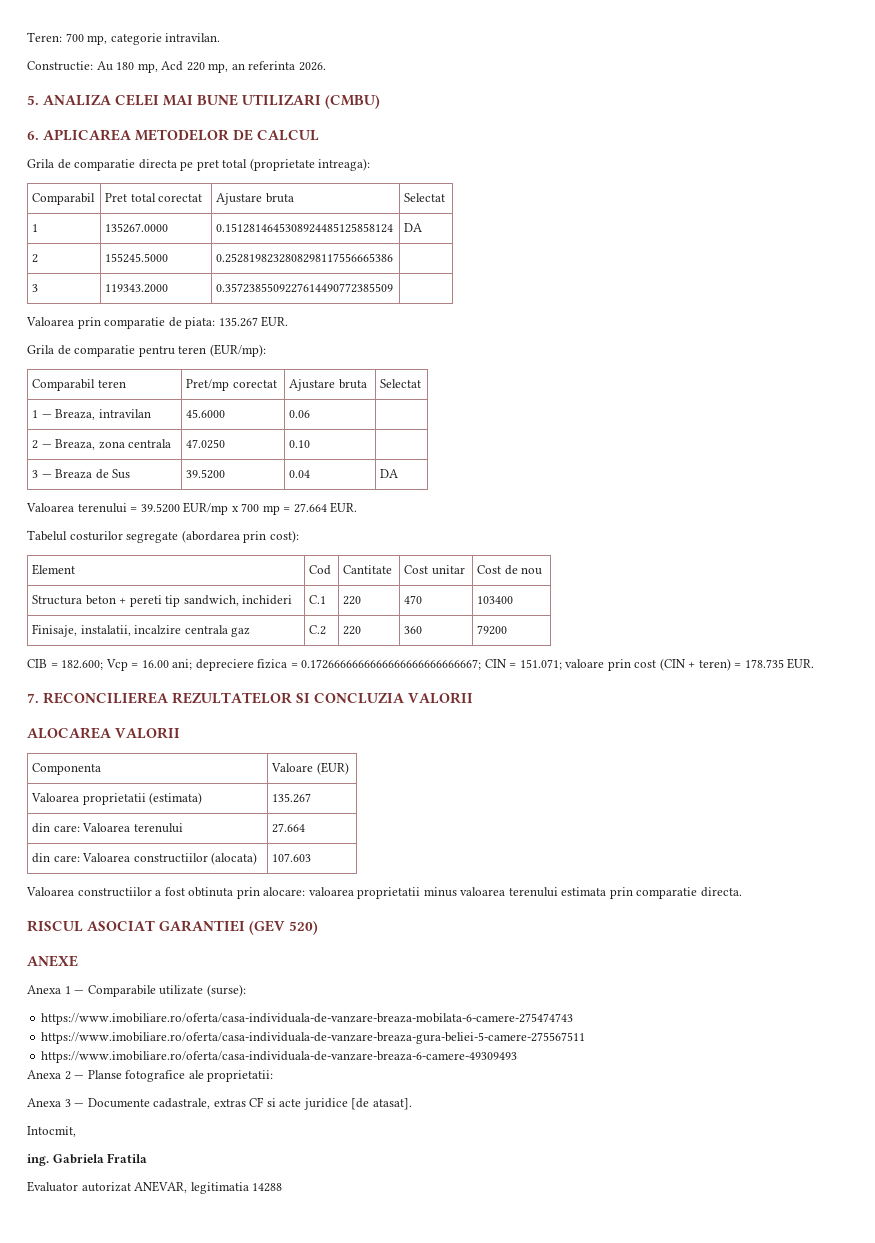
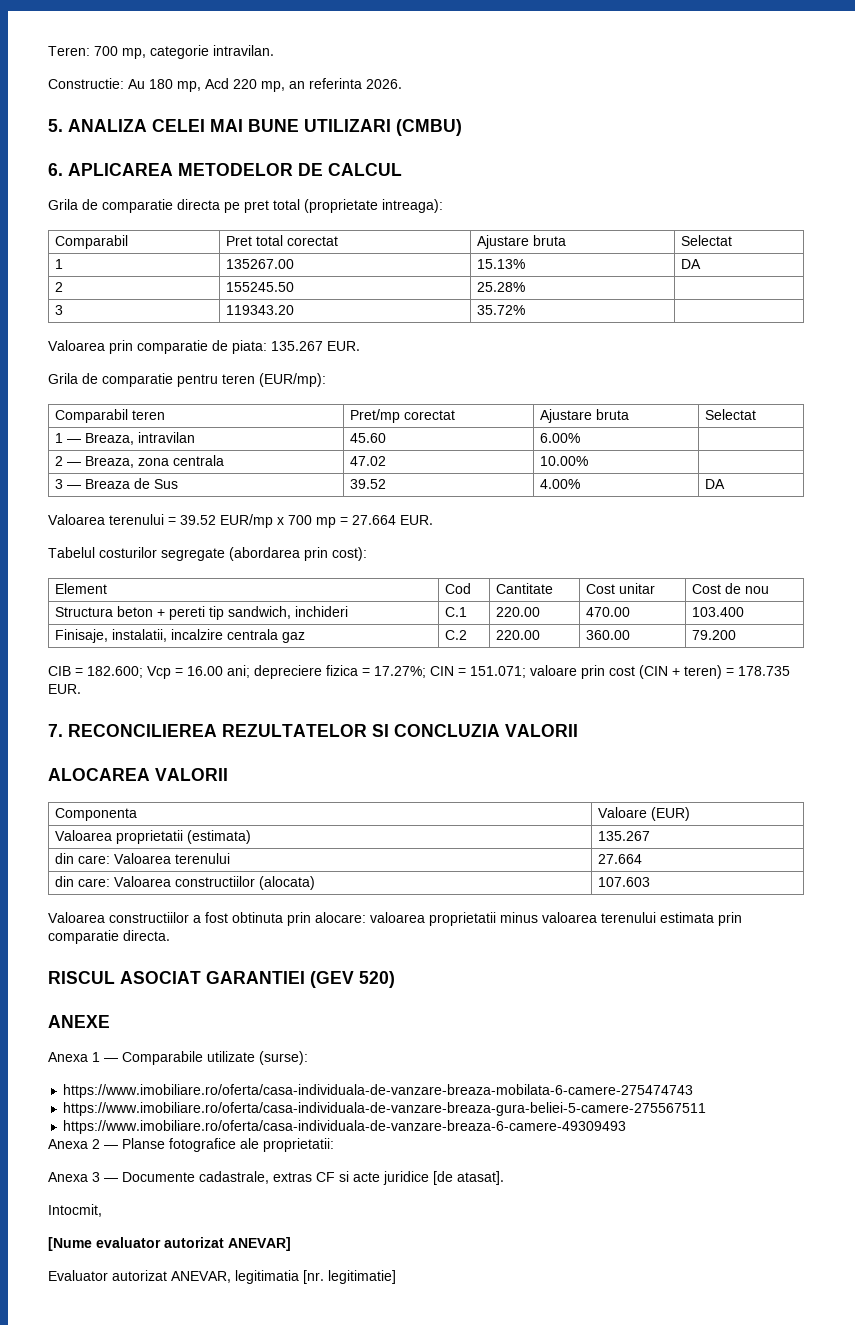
[105,223,169,233] [216,223,394,233] 135267.0000 | 0.1512814645308924485125858124 -> [226,259,295,269] [477,259,526,269] 135267.00 | 15.13%
[105,253,169,263] [216,253,394,263] 155245.5000 | 0.2528198232808298117556665386 -> [226,282,295,292] [477,282,526,292] 155245.50 | 25.28%
[105,284,169,293] [216,283,394,293] 119343.2000 | 0.3572385509227614490772385509 -> [226,305,295,315] [477,305,526,315] 119343.20 | 35.72%
[186,409,226,418] [289,410,311,418] 45.6000 | 0.06 -> [350,433,387,443] [540,433,581,443] 45.60 | 6.00%
[186,439,226,449] [289,440,311,448] 47.0250 | 0.10 -> [350,456,387,466] [540,456,589,466] 47.02 | 10.00%
[186,469,226,479] [289,470,311,478] 39.5200 | 0.04 -> [350,479,387,489] [540,479,581,489] 39.52 | 4.00%
[140,503,180,513] 39.5200 -> [180,515,216,525] 39.52
[343,596,362,605] [404,595,423,604] [477,596,514,604] 220 | 470 | 103400 -> [496,607,541,617] [586,607,631,617] [692,607,745,617] 220.00 | 470.00 | 103.400
[343,626,362,635] [404,626,423,634] [477,625,508,635] 220 | 360 | 79200 -> [496,630,541,640] [586,630,631,640] [692,630,737,640] 220.00 | 360.00 | 79.200
[301,659,482,670] 0.1726666666666666666666666667; -> [374,666,426,678] 17.27%;
[27,1153,148,1166] ing. Gabriela Fratila -> [48,1237,291,1251] [Nume evaluator autorizat ANEVAR]
[252,1183,283,1192] 14288 -> [303,1270,396,1284] [nr. legitimatie]

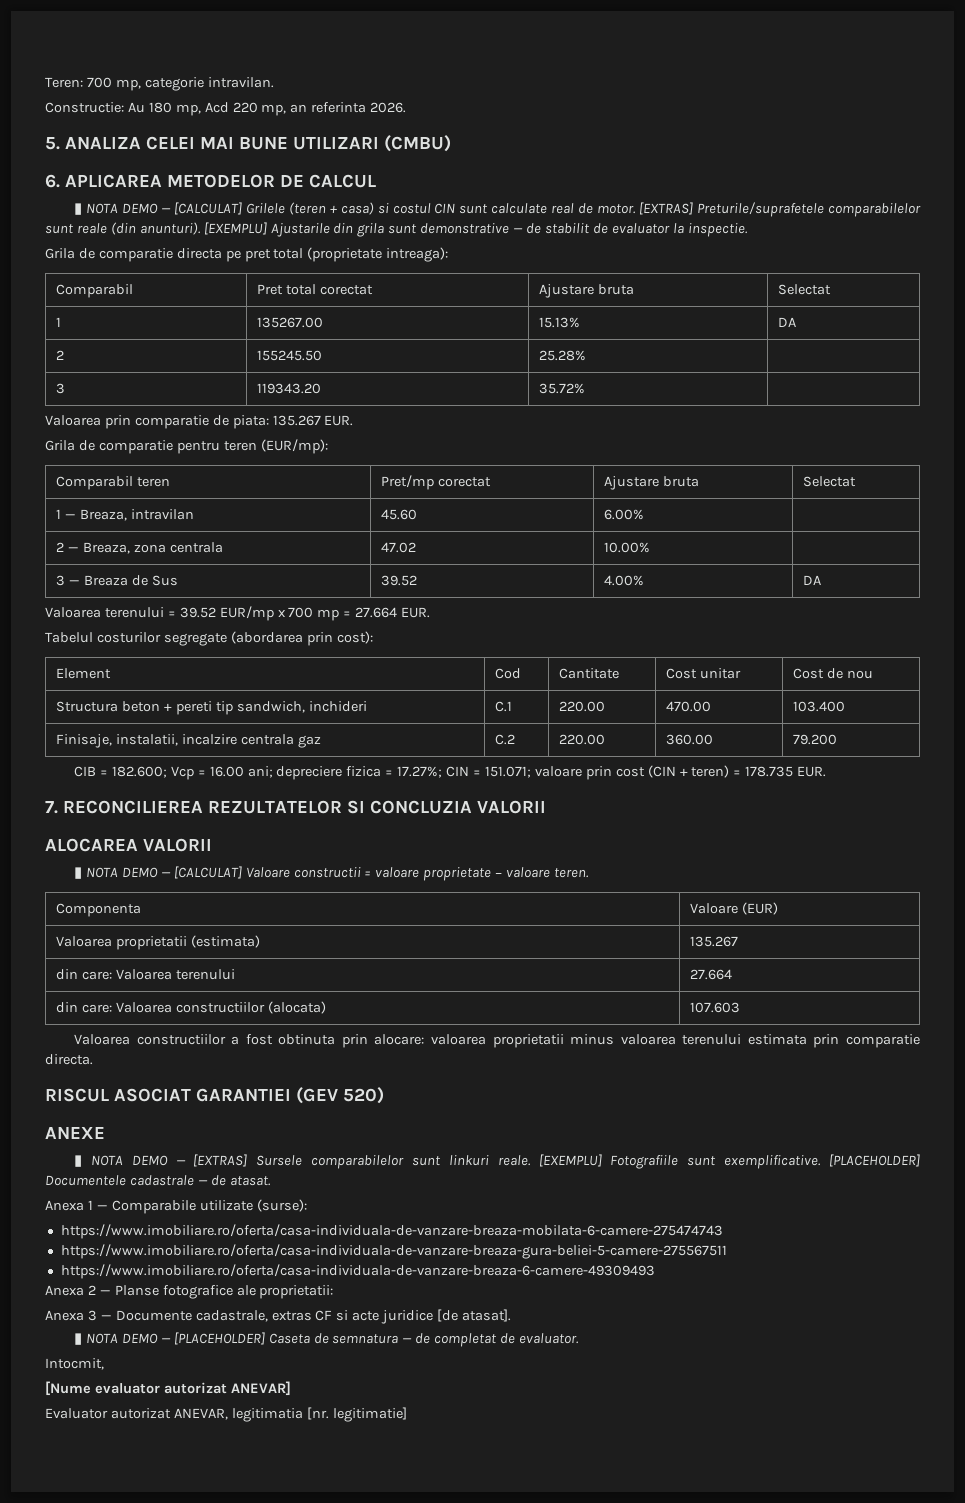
(402, 169) none -> [74,202,922,217] [45,222,748,237] // ▮ NOTA DEMO — [CALCULAT] Grilele (teren + casa) si costul CIN sunt calculate real de motor. [EXTRAS] Preturile/suprafetele comparabilelor sunt reale (din anunturi). [EXEMPLU] Ajustarile din grila sunt demonstrative — de stabilit de evaluator la inspectie.
(228, 774) none -> [74,866,590,881] // ▮ NOTA DEMO — [CALCULAT] Valoare constructii = valoare proprietate − valoare teren.
(110, 1021) none -> [74,1154,920,1169] [45,1175,271,1186] // ▮ NOTA DEMO — [EXTRAS] Sursele comparabilelor sunt linkuri reale. [EXEMPLU] Fotografiile sunt exemplificative. [PLACEHOLDER] Documentele cadastrale — de atasat.
(504, 1178) none -> [74,1332,580,1347] // ▮ NOTA DEMO — [PLACEHOLDER] Caseta de semnatura — de completat de evaluator.

